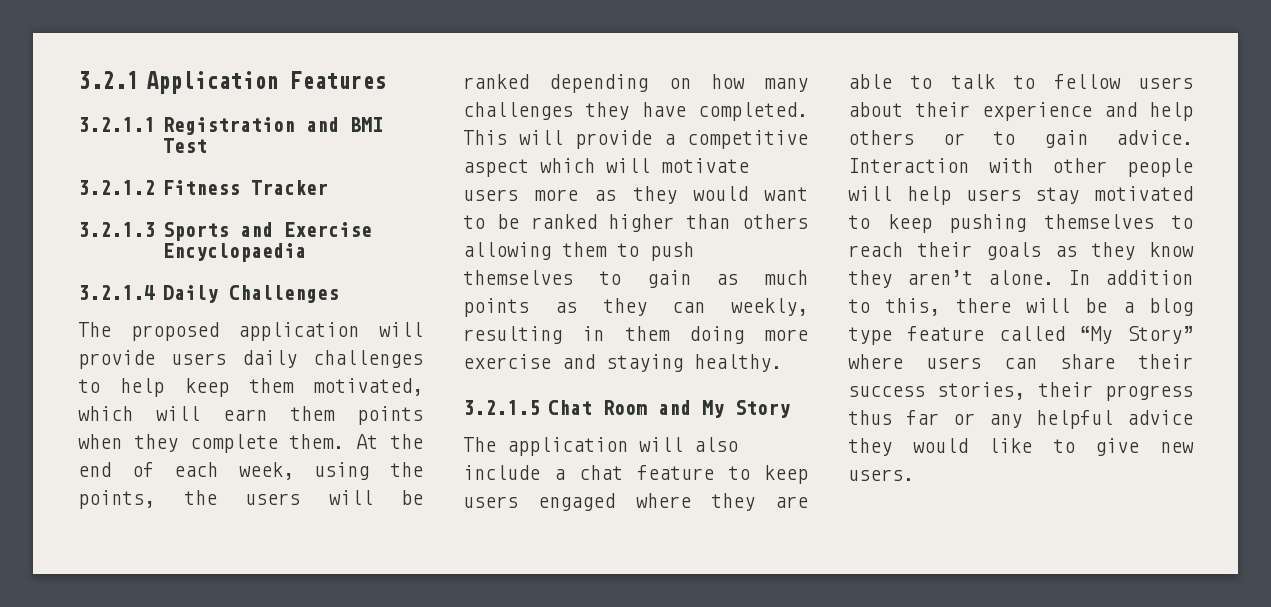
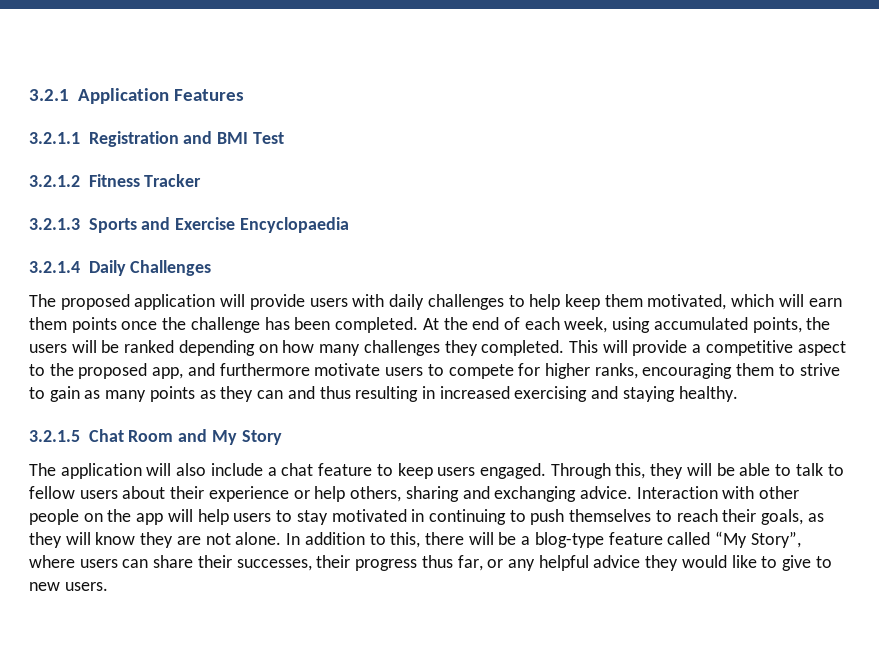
(226, 359) none -> [352,294,385,307] with
[78,434,345,453] when they complete them. -> [121,317,419,333] once the challenge has been completed.
[390,462,423,477] the -> [653,317,748,330] accumulated
[641,102,686,117] have -> (478, 348) none
[540,158,749,173] [463,186,808,204] [463,214,808,232] [463,242,694,261] [463,270,573,285] which will motivate users more as they would want to be ranked higher than others allowing them to push themselves -> [29,363,840,379] to the proposed app, and furthermore motivate users to compete for higher ranks, encouraging them to strive
[764,270,808,285] much -> [105,390,147,402] many
[731,298,808,316] [463,326,808,344] [463,354,551,369] weekly, resulting in them doing more exercise -> [287,386,588,402] and thus resulting in increased exercising
[538,493,808,511] engaged where they are -> [479,463,735,479] engaged. Through this, they will be
[1104,102,1193,121] [848,130,1088,148] and help others or to gain -> [293,486,577,502] or help others, sharing and exchanging
(1193, 167) none -> [83,509,164,525] on the app
(1021, 195) none -> [276,510,293,522] to
[848,214,1026,233] to keep pushing -> [411,509,565,525] in continuing to push
[986,242,1135,260] goals as they -> [761,509,824,525] [29,532,91,548] goals, as they will
[906,270,973,285] aren’t -> [176,533,231,545] are not
[1149,298,1193,316] [848,327,892,345] blog type -> [534,532,604,548] blog-type
[1127,326,1193,344] Story” -> [750,531,801,548] Story”,
[848,382,1026,400] success stories, -> [236,559,312,571] successes,
[906,410,939,425] far -> [457,555,483,571] far,
(1140, 447) none -> [815,556,832,568] to

